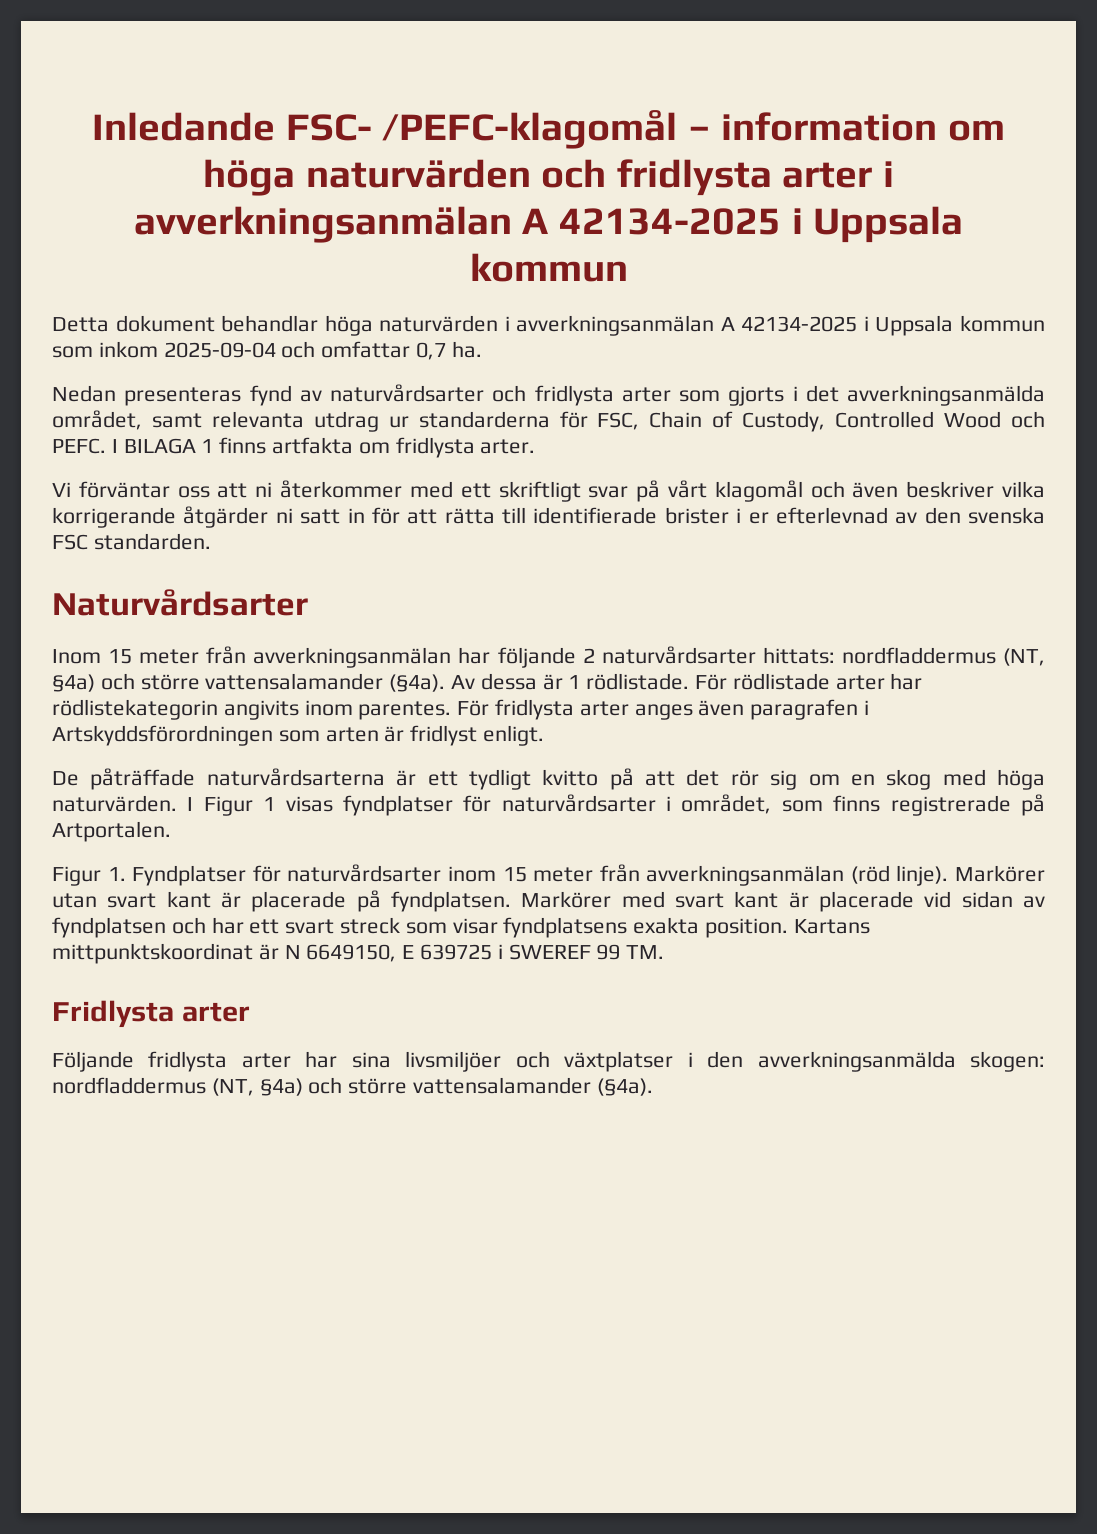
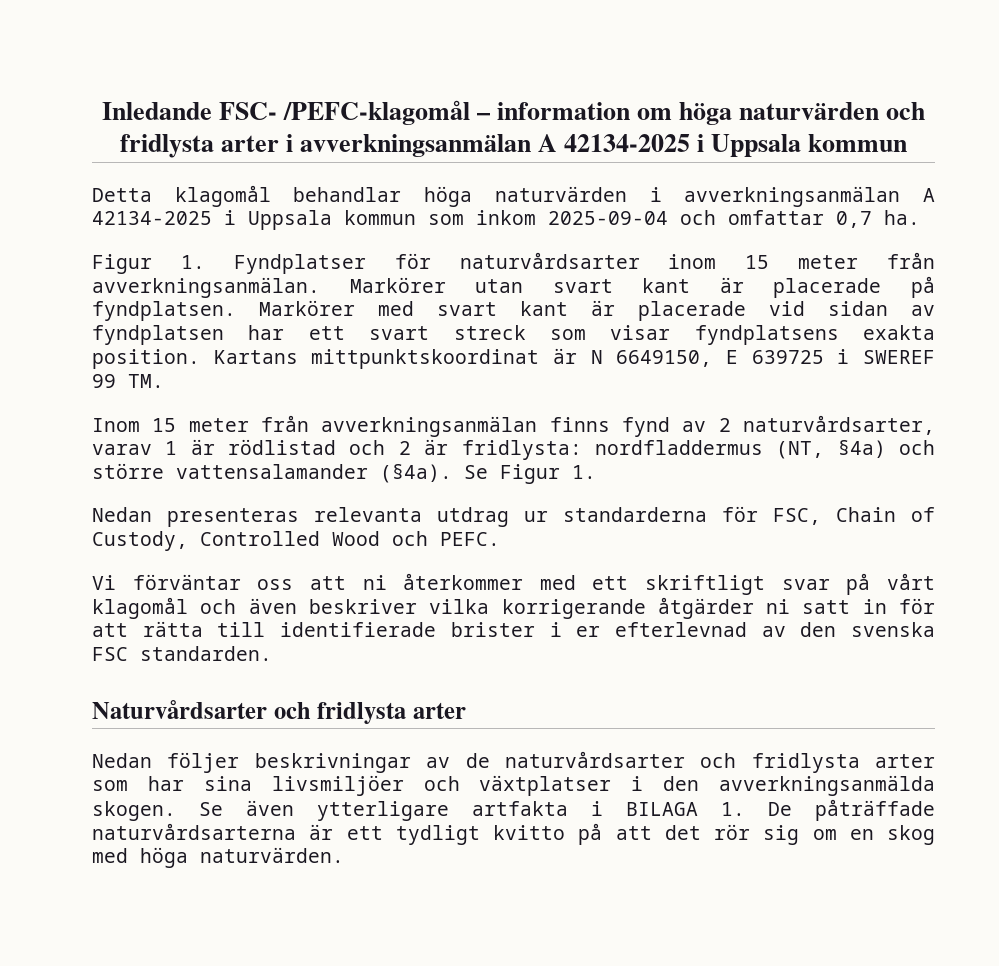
[115,315,215,332] dokument -> [174,185,271,207] klagomål
[52,384,1045,406] [52,410,202,430] Nedan presenteras fynd av naturvårdsarter och fridlysta arter som gjorts i det avverkningsanmälda området, samt -> [92,252,935,274] [92,276,935,298] [92,300,935,321] [92,325,935,345] [92,348,935,369] [92,374,164,388] [92,415,936,437] [92,439,936,460] [92,463,596,484] [92,507,299,527] Figur 1. Fyndplatser för naturvårdsarter inom 15 meter från avverkningsanmälan. Markörer utan svart kant är placerade på fyndplatsen. Markörer med svart kant är placerade vid sidan av fyndplatsen har ett svart streck som visar fyndplatsens exakta position. Kartans mittpunktskoordinat är N 6649150, E 639725 i SWEREF 99 TM. // Inom 15 meter från avverkningsanmälan finns fynd av 2 naturvårdsarter, varav 1 är rödlistad och 2 är fridlysta: nordfladdermus (NT, §4a) och större vattensalamander (§4a). Se Figur 1. // Nedan presenteras
[111,437,536,458] I BILAGA 1 finns artfakta om fridlysta arter. -> (500, 539) none
[52,646,1045,668] [52,673,923,692] [52,699,870,720] [52,725,545,746] // Inom 15 meter från avverkningsanmälan har följande 2 naturvårdsarter hittats: nordfladdermus (NT, §4a) och större vattensalamander (§4a). Av dessa är 1 rödlistade. För rödlistade arter har rödlistekategorin angivits inom parentes. För fridlysta arter anges även paragrafen i Artskyddsförordningen som arten är fridlyst enligt. // -> [273,702,466,724] [92,751,935,773] [92,775,935,796] [92,800,745,821] och fridlysta arter // Nedan följer beskrivningar av de naturvårdsarter och fridlysta arter som har sina livsmiljöer och växtplatser i den avverkningsanmälda skogen. Se även ytterligare artfakta i BILAGA 1.
[187,794,1045,816] [52,821,171,842] [52,864,1045,886] [52,890,1046,912] [52,917,870,938] [52,943,665,964] [52,1000,250,1028] [52,1051,1045,1072] [52,1077,653,1096] I Figur 1 visas fyndplatser för naturvårdsarter i området, som finns registrerade på Artportalen. // Figur 1. Fyndplatser för naturvårdsarter inom 15 meter från avverkningsanmälan (röd linje). Markörer utan svart kant är placerade på fyndplatsen. Markörer med svart kant är placerade vid sidan av fyndplatsen och har ett svart streck som visar fyndplatsens exakta position. Kartans mittpunktskoordinat är N 6649150, E 639725 i SWEREF 99 TM. // Fridlysta arter // Följande fridlysta arter har sina livsmiljöer och växtplatser i den avverkningsanmälda skogen: nordfladdermus (NT, §4a) och större vattensalamander (§4a). -> (344, 855) none

